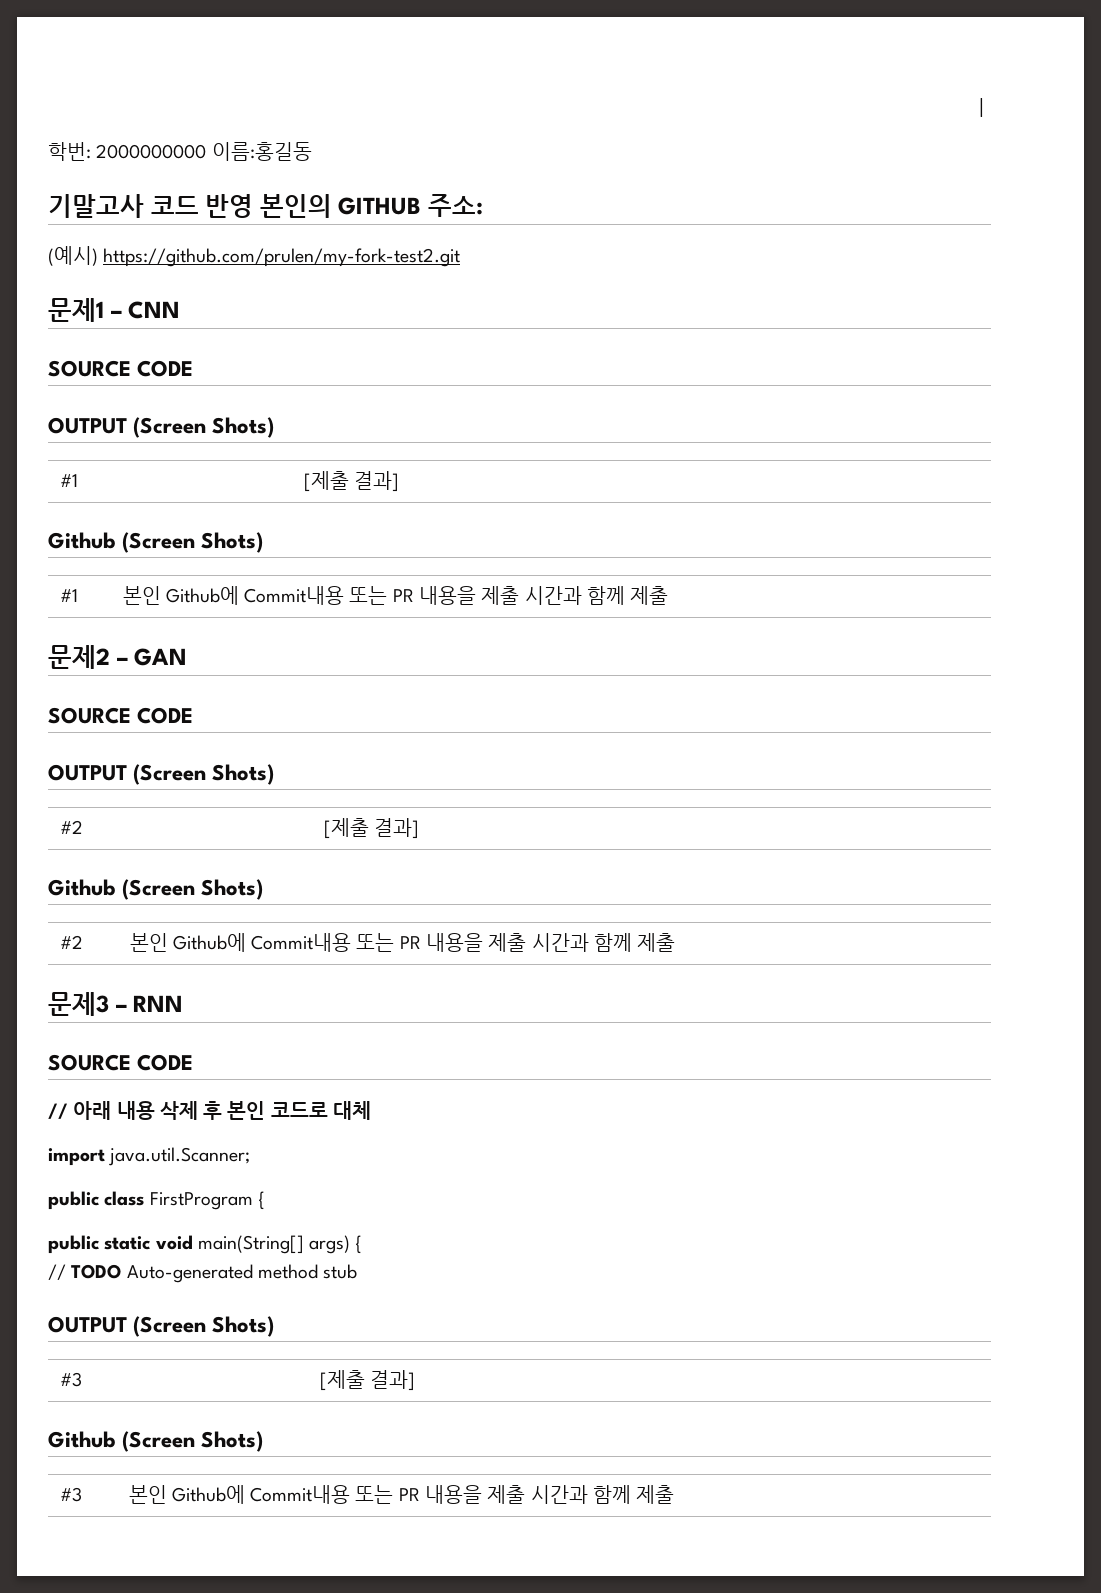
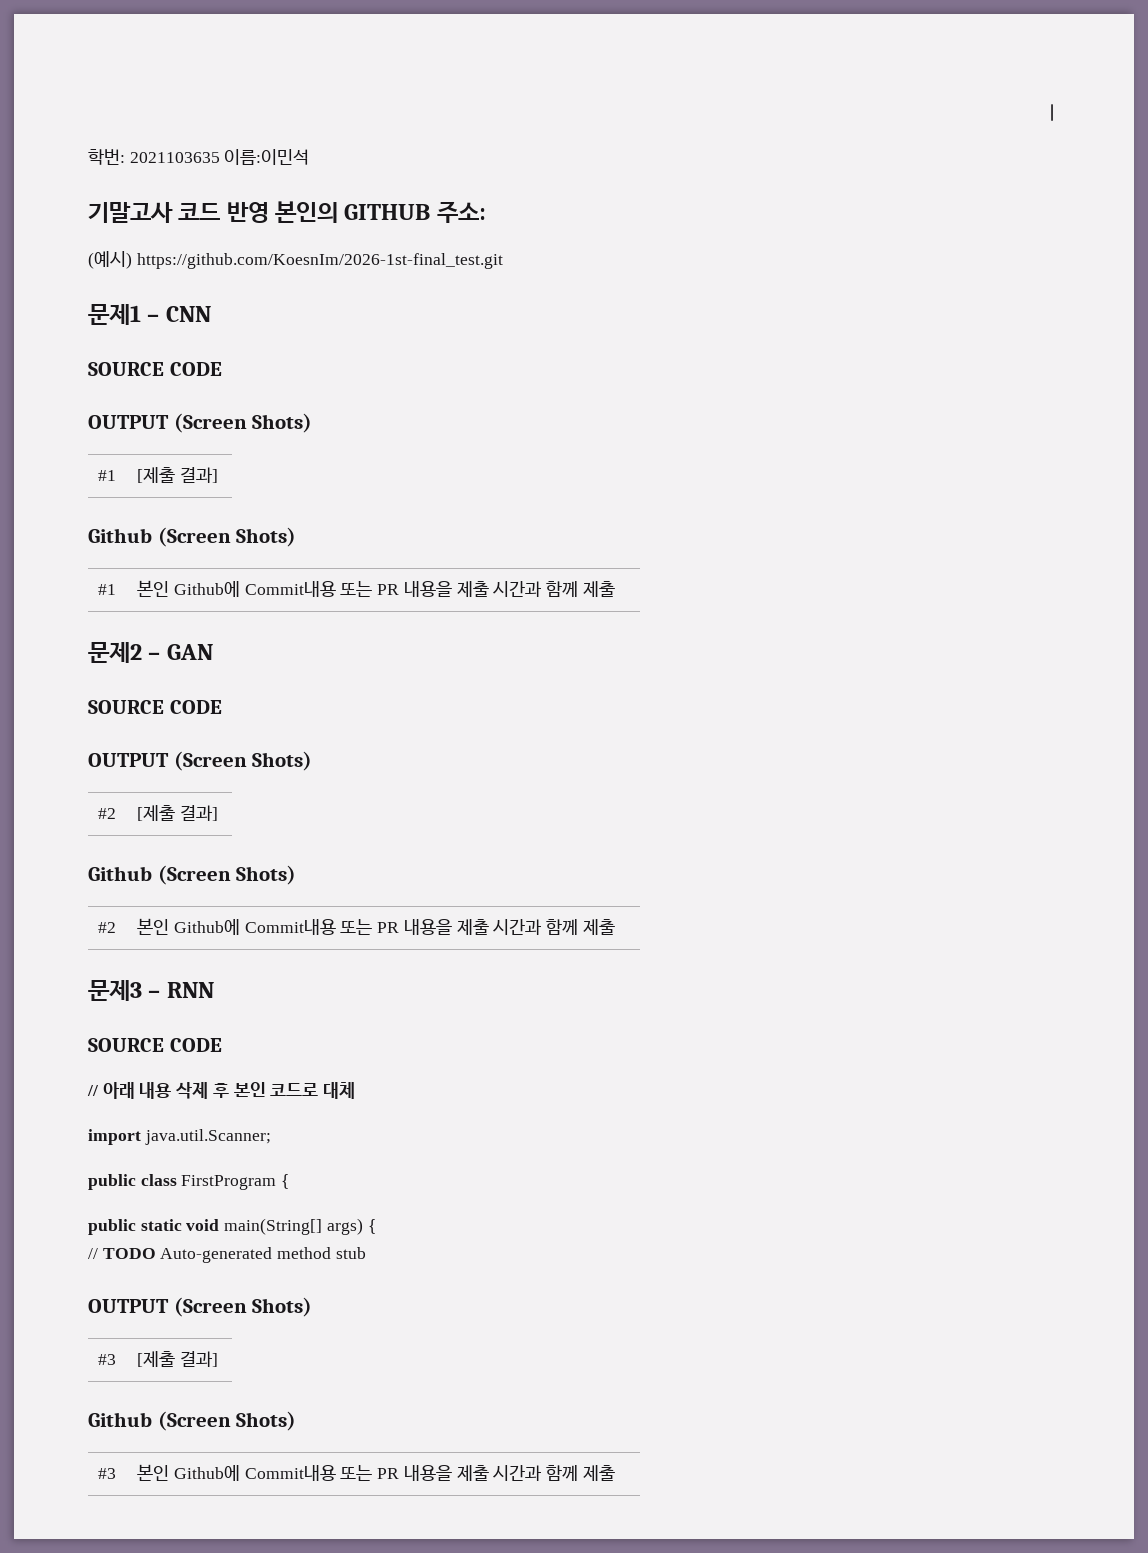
[96,142,312,161] 2000000000 이름:홍길동 -> [129,149,310,165] 2021103635 이름:이민석
[103,248,461,267] https://github.com/prulen/my-fork-test2.git -> [136,253,503,269] https://github.com/KoesnIm/2026-1st-final_test.git

